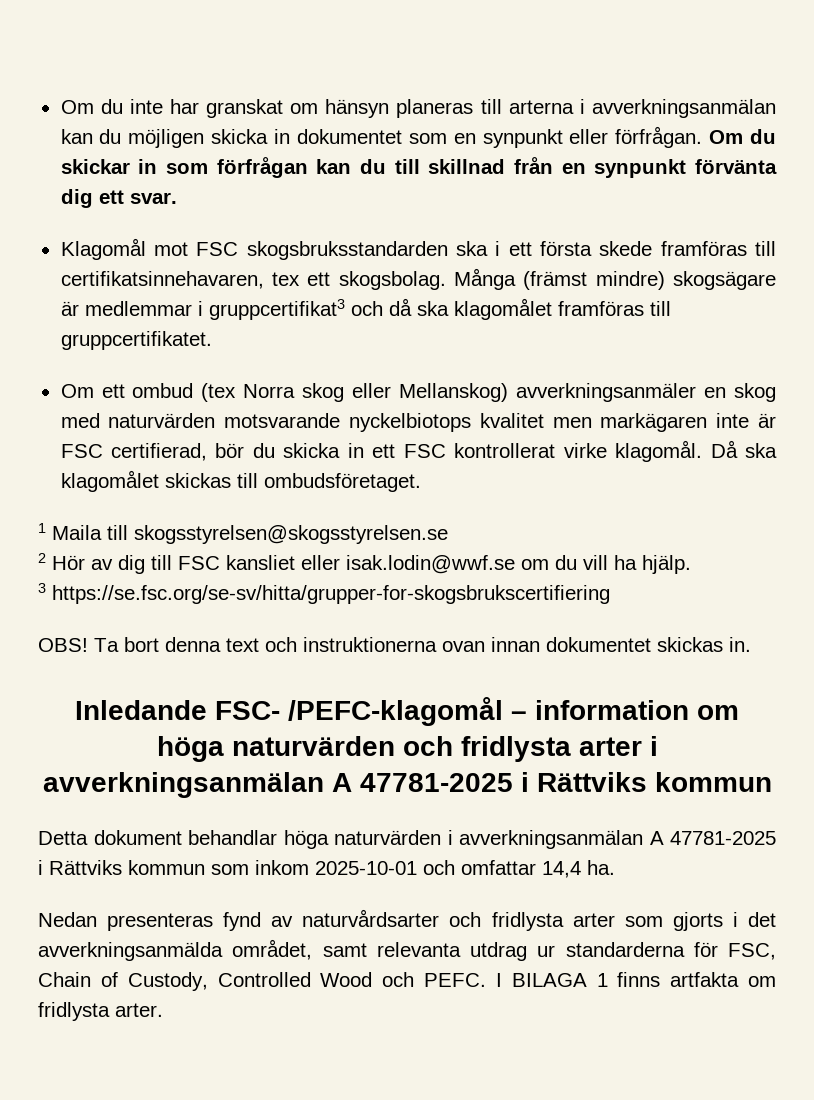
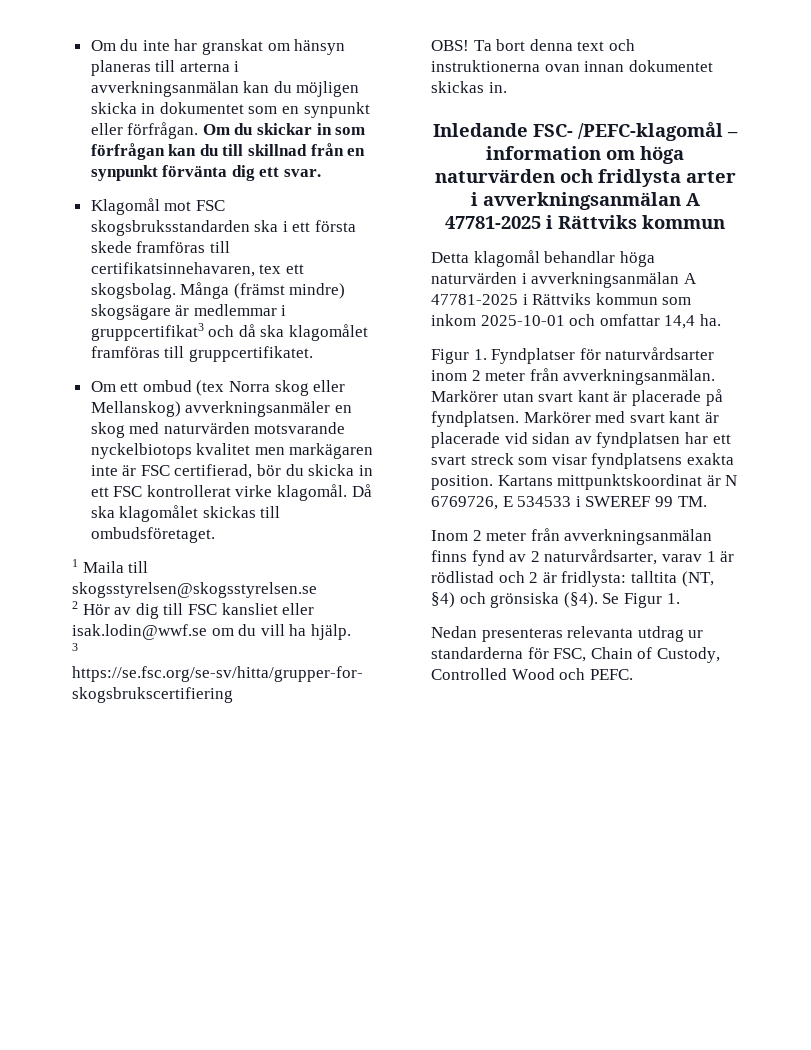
[93,830,182,845] dokument -> [473,250,540,267] klagomål
[38,909,777,931] [38,939,367,961] Nedan presenteras fynd av naturvårdsarter och fridlysta arter som gjorts i det avverkningsanmälda området, samt -> [431,347,715,364] [431,368,716,385] [431,389,723,406] [431,411,719,427] [431,432,731,448] [431,453,734,469] [431,474,738,490] [431,496,707,510] [431,528,713,545] [431,549,735,566] [431,571,714,587] [431,592,680,608] [431,626,563,642] Figur 1. Fyndplatser för naturvårdsarter inom 2 meter från avverkningsanmälan. Markörer utan svart kant är placerade på fyndplatsen. Markörer med svart kant är placerade vid sidan av fyndplatsen har ett svart streck som visar fyndplatsens exakta position. Kartans mittpunktskoordinat är N 6769726, E 534533 i SWEREF 99 TM. // Inom 2 meter från avverkningsanmälan finns fynd av 2 naturvårdsarter, varav 1 är rödlistad och 2 är fridlysta: talltita (NT, §4) och grönsiska (§4). Se Figur 1. // Nedan presenteras
[495,972,776,987] [38,1002,163,1021] I BILAGA 1 finns artfakta om fridlysta arter. -> (633, 674) none

